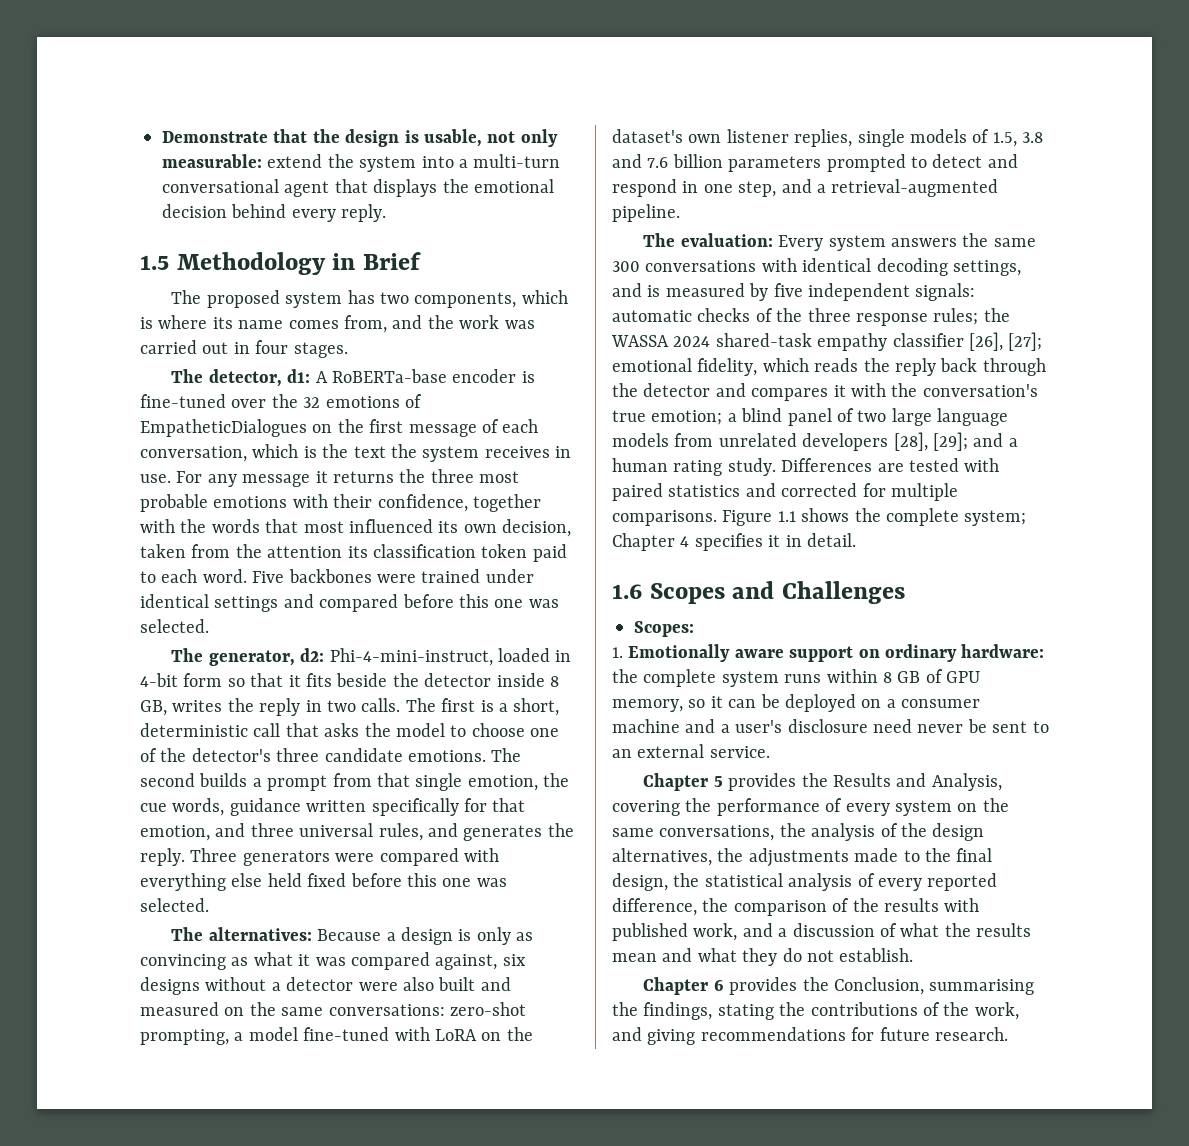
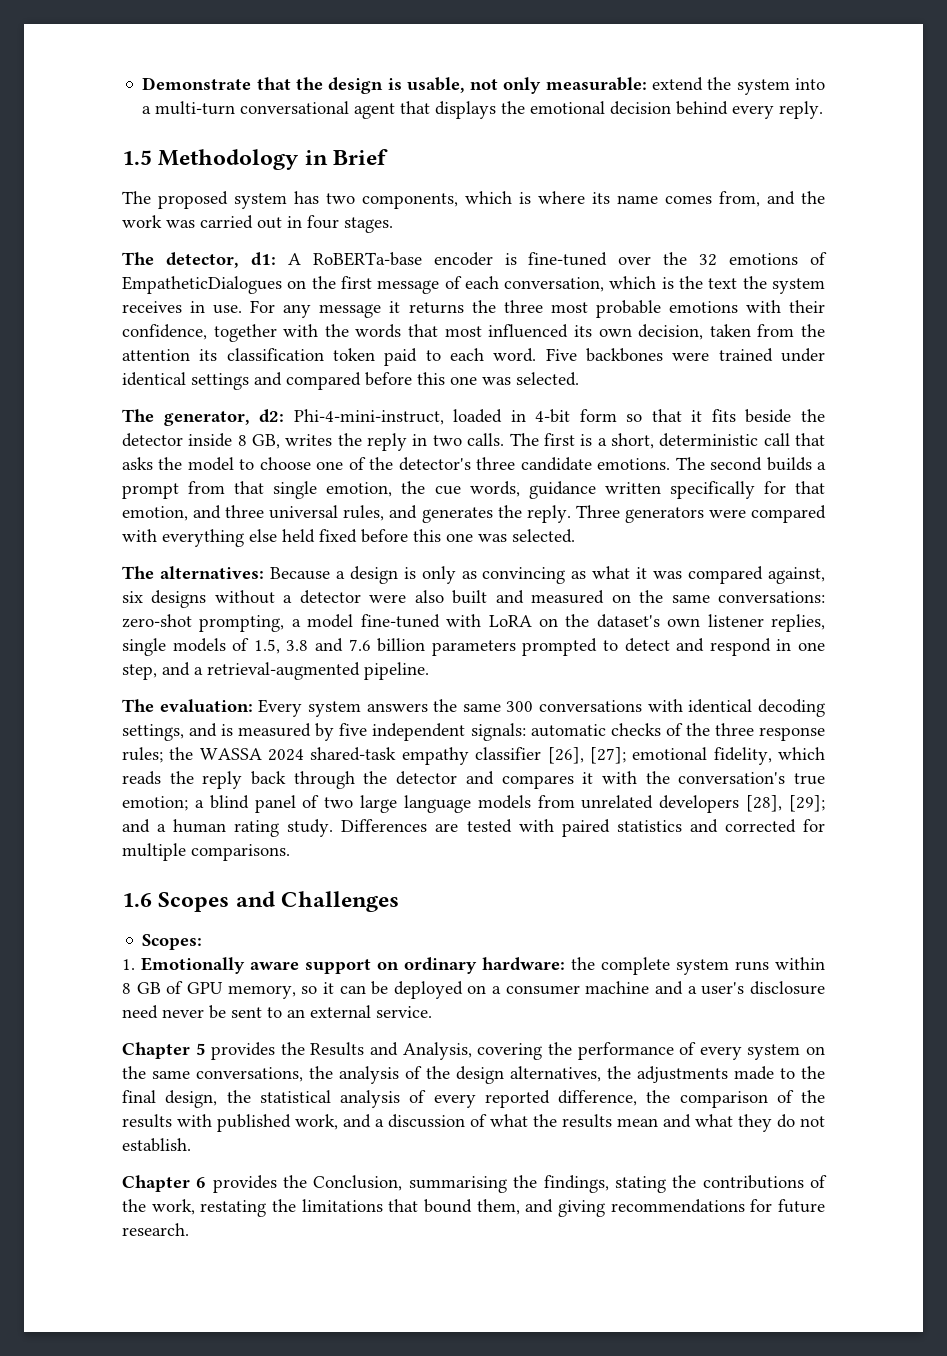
[722,508,1027,526] [612,533,856,551] Figure 1.1 shows the complete system; Chapter 4 specifies it in detail. -> (290, 852) none
(1019, 1011) none -> [200,1199,520,1217] restating the limitations that bound them,

